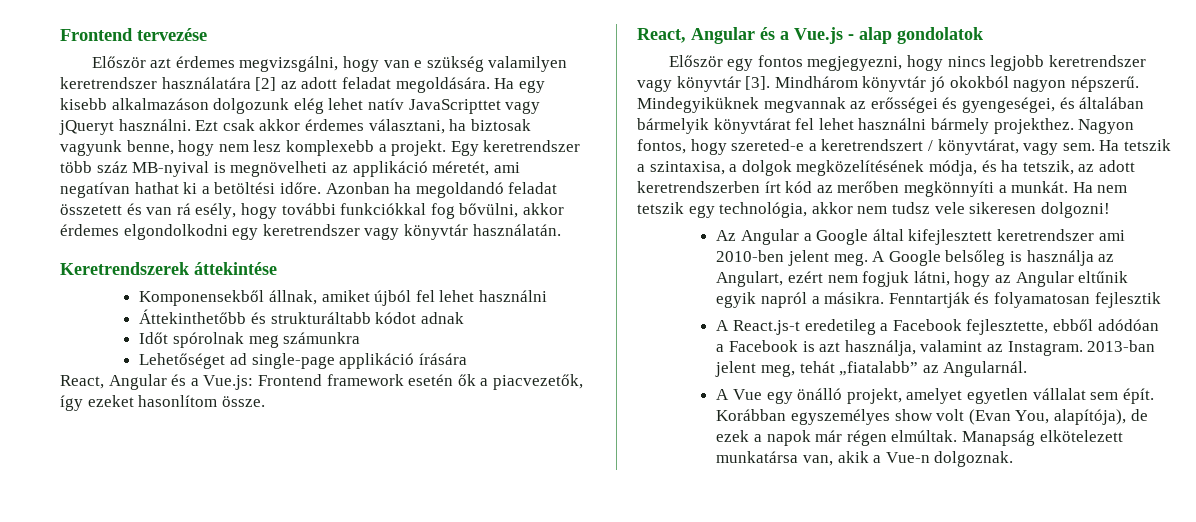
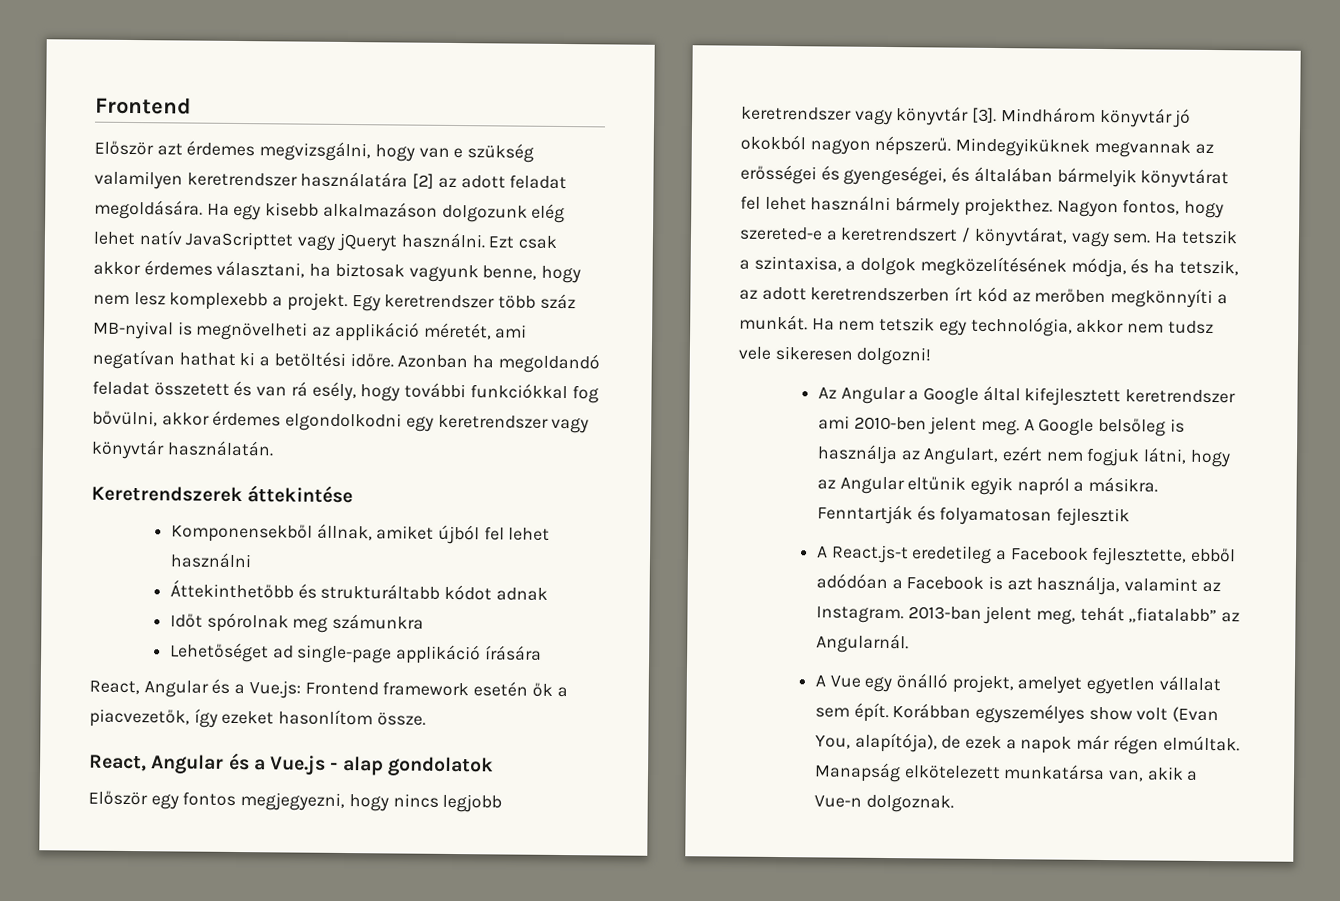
[60,28,207,41] Frontend tervezése -> [95,96,192,115] Frontend

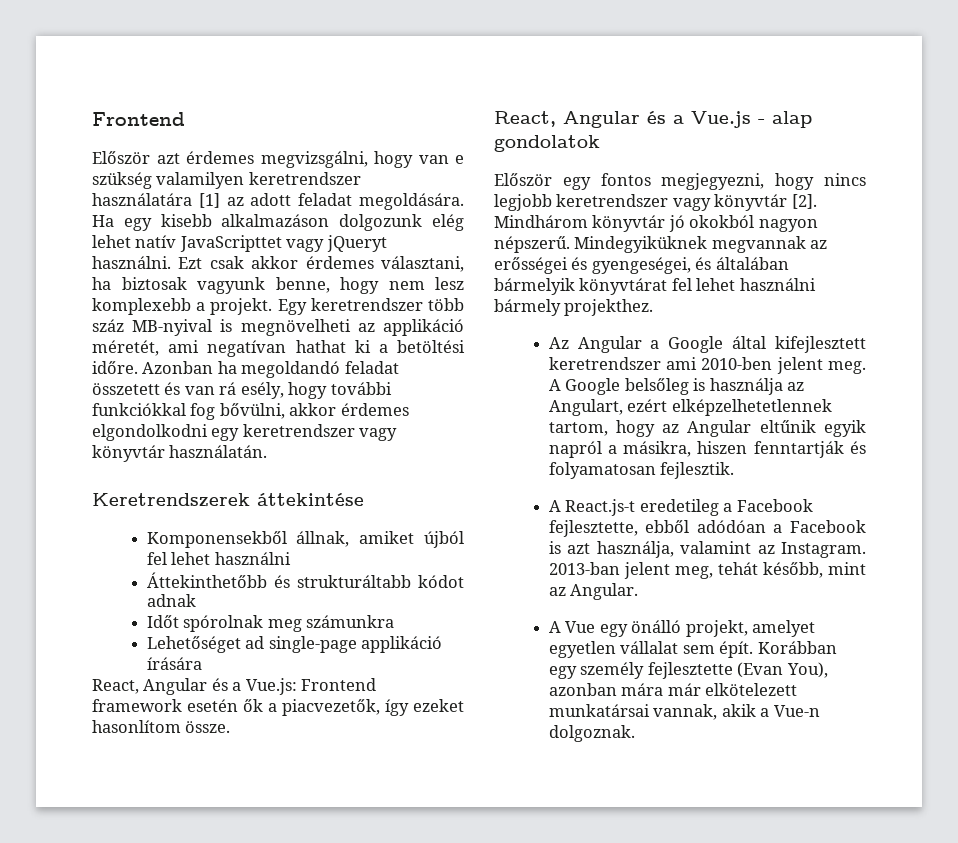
[412,173,435,189] [2] -> [198,193,220,208] [1]
[972,107,998,124] [3]. -> [791,194,817,209] [2].
[1056,199,1225,219] [739,226,1238,248] [739,255,1239,278] [739,286,1228,309] [739,314,1214,337] [738,345,932,366] Nagyon fontos, hogy szereted-e a keretrendszert / könyvtárat, vagy sem. Ha tetszik a szintaxisa, a dolgok megközelítésének módja, és ha tetszik, az adott keretrendszerben írt kód az merőben megkönnyíti a munkát. Ha nem tetszik egy technológia, akkor nem tudsz vele sikeresen dolgozni! -> (654, 307) none
[1045,447,1188,467] nem fogjuk látni, -> [671,399,832,416] [548,422,608,436] elképzelhetetlennek tartom,
[1088,476,1159,493] [816,504,913,525] másikra. Fenntartják -> [623,441,844,458] másikra, hiszen fenntartják
[1055,507,1130,527] fejlesztik -> [660,462,735,479] fejlesztik.
[1128,607,1241,624] [815,633,909,654] „fiatalabb” az Angularnál. -> [762,562,866,578] [548,583,639,600] később, mint az Angular.
[974,703,1220,724] [814,732,1240,755] [813,762,1144,783] egyszemélyes show volt (Evan You, alapítója), de ezek a napok már régen elmúltak. Manapság elkötelezett munkatársa van, -> [548,662,828,679] [548,683,798,696] [548,704,718,720] egy személy fejlesztette (Evan You), azonban mára már elkötelezett munkatársai vannak,

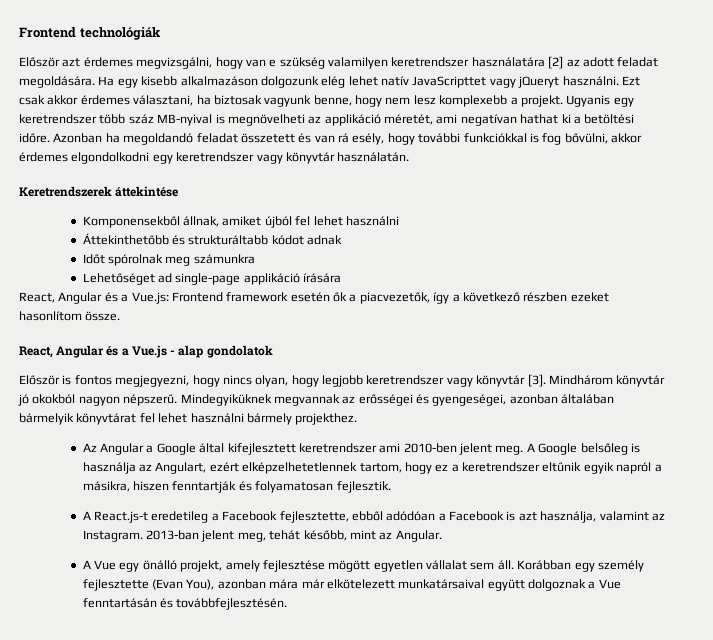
[92,112,185,126] Frontend -> [19,27,161,40] Frontend technológiák
[198,193,220,208] [1] -> [548,56,564,69] [2]
[277,299,307,315] Egy -> [566,95,634,107] Ugyanis egy
(186, 409) none -> [529,133,539,143] is
(409, 707) none -> [452,292,568,302] a következő részben
[562,177,591,190] egy -> [62,375,72,385] is
(866, 179) none -> [255,375,319,387] olyan, hogy
[791,194,817,209] [2]. -> [527,374,546,387] [3].
[695,257,712,270] és -> [509,394,558,404] azonban
[662,420,752,437] az Angular -> [435,462,541,472] ez a keretrendszer
[751,620,815,637] amelyet -> [225,560,371,572] amely fejlesztése mögött
[719,641,754,658] épít. -> [497,560,514,570] áll.
[548,704,820,720] [548,725,635,742] munkatársai vannak, akik a Vue-n dolgoznak. -> [398,579,621,591] [82,598,288,610] munkatársaival együtt dolgoznak a Vue fenntartásán és továbbfejlesztésén.

